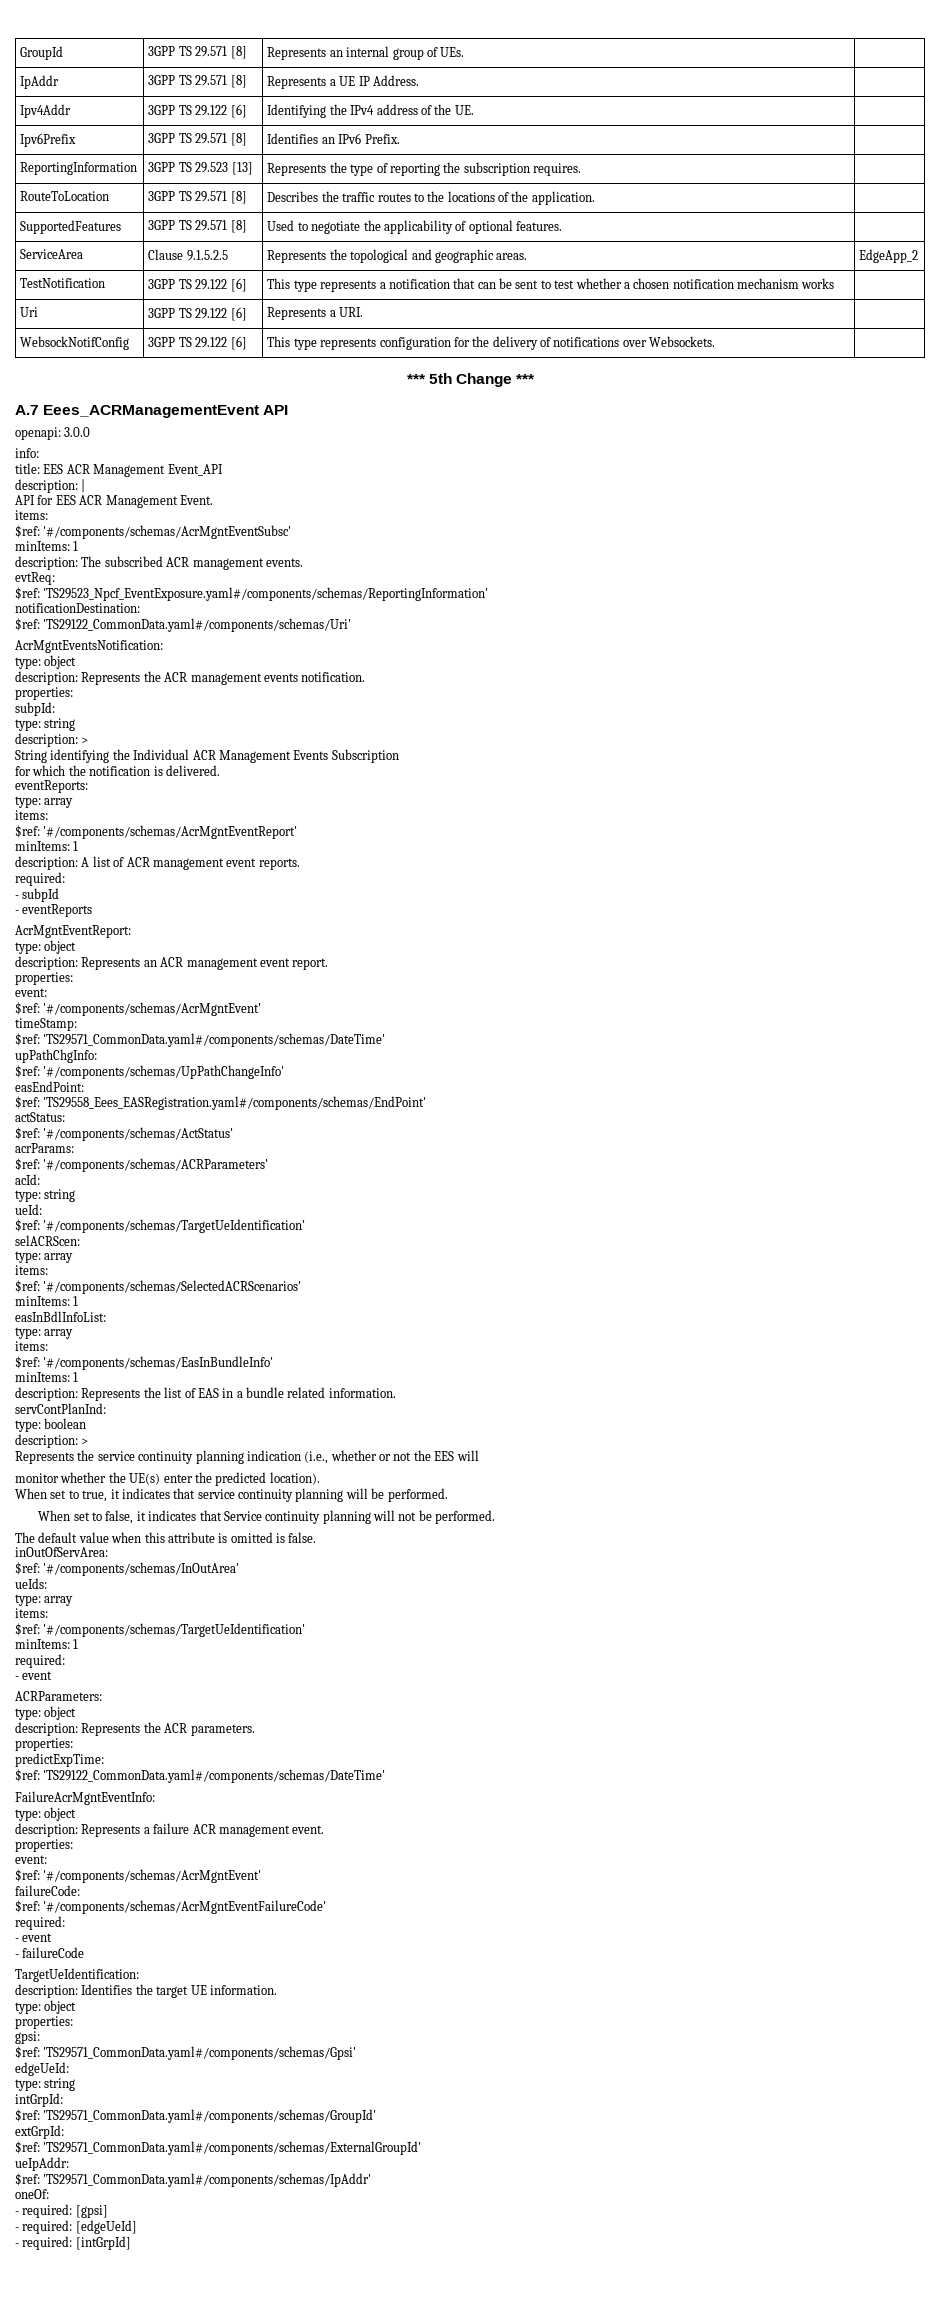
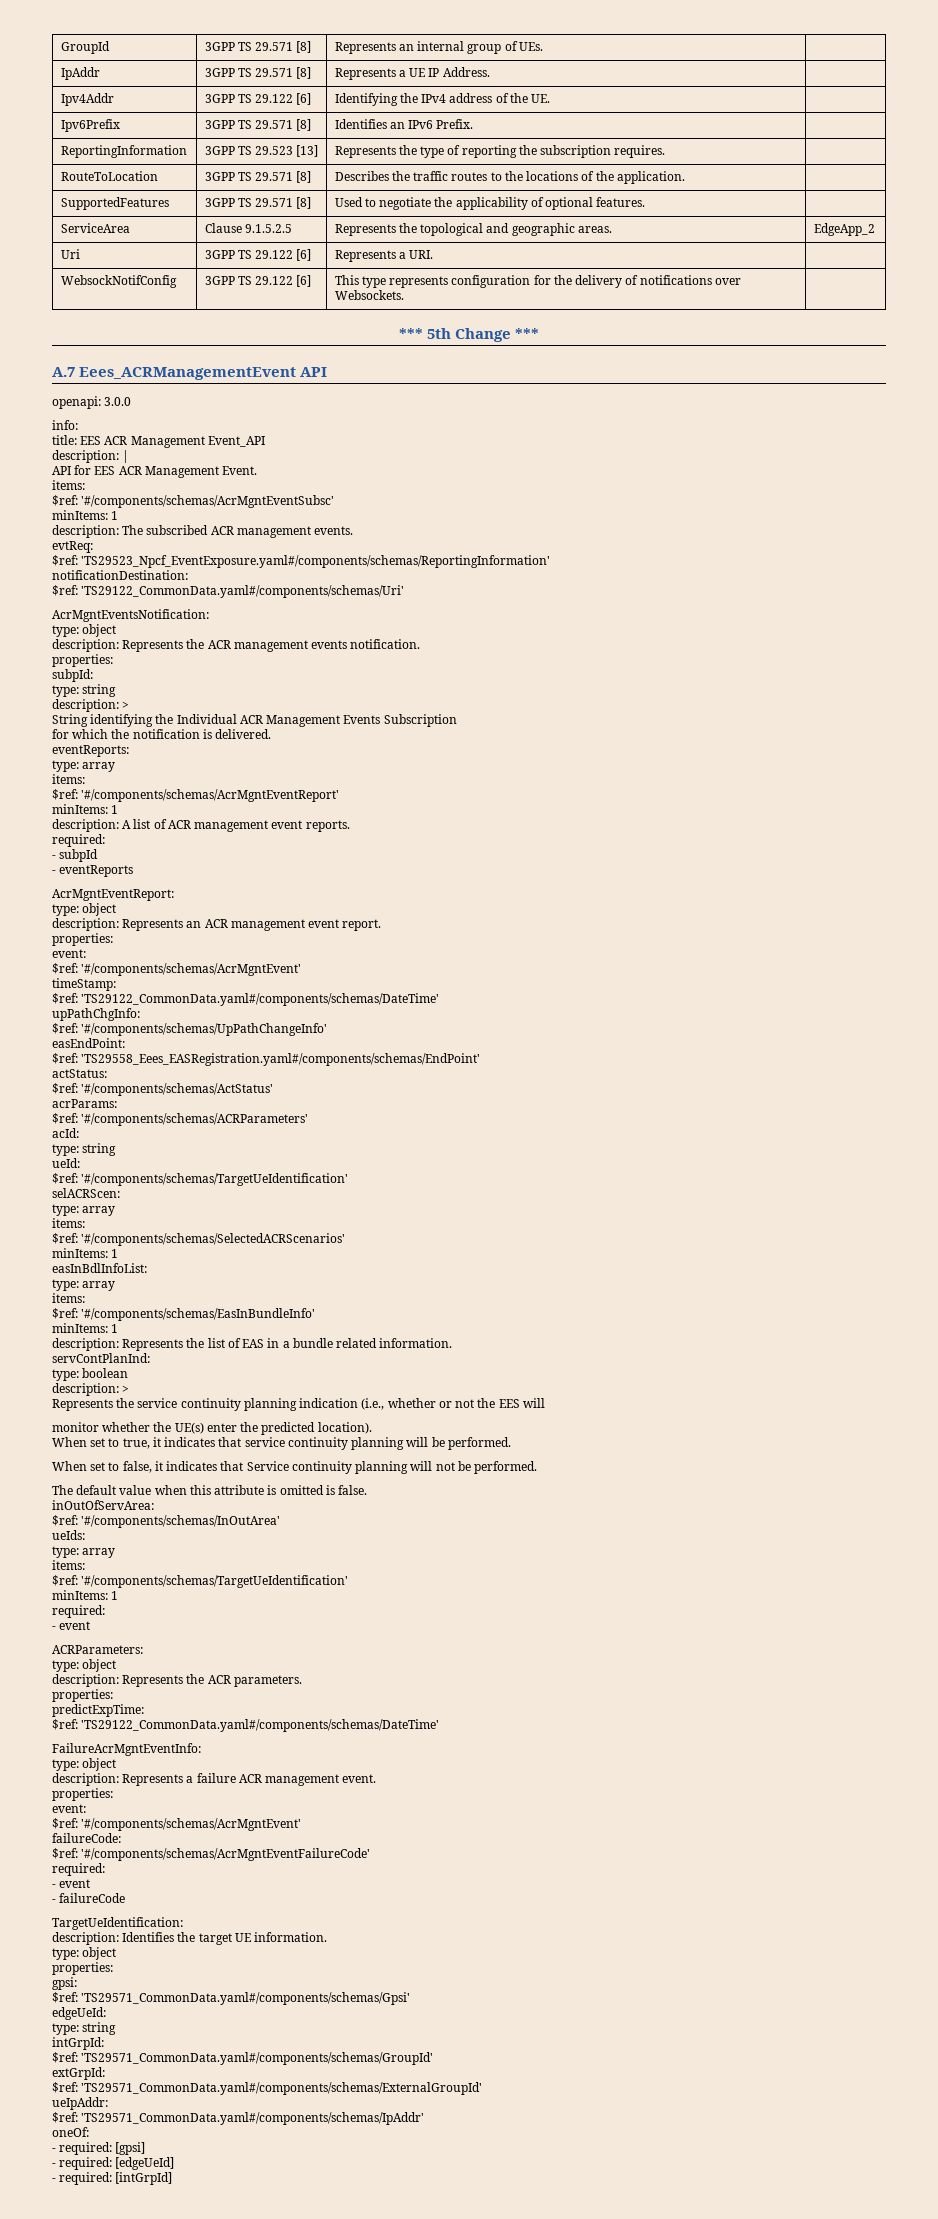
[20,278,106,288] [148,278,247,292] [267,278,835,292] // TestNotification | 3GPP TS 29.122 [6] | This type represents a notification that can be sent to test whether a chosen notification mechanism works | -> (875, 229) none
[43,1033,386,1047] 'TS29571_CommonData.yaml#/components/schemas/DateTime' -> [81,993,440,1006] 'TS29122_CommonData.yaml#/components/schemas/DateTime'

